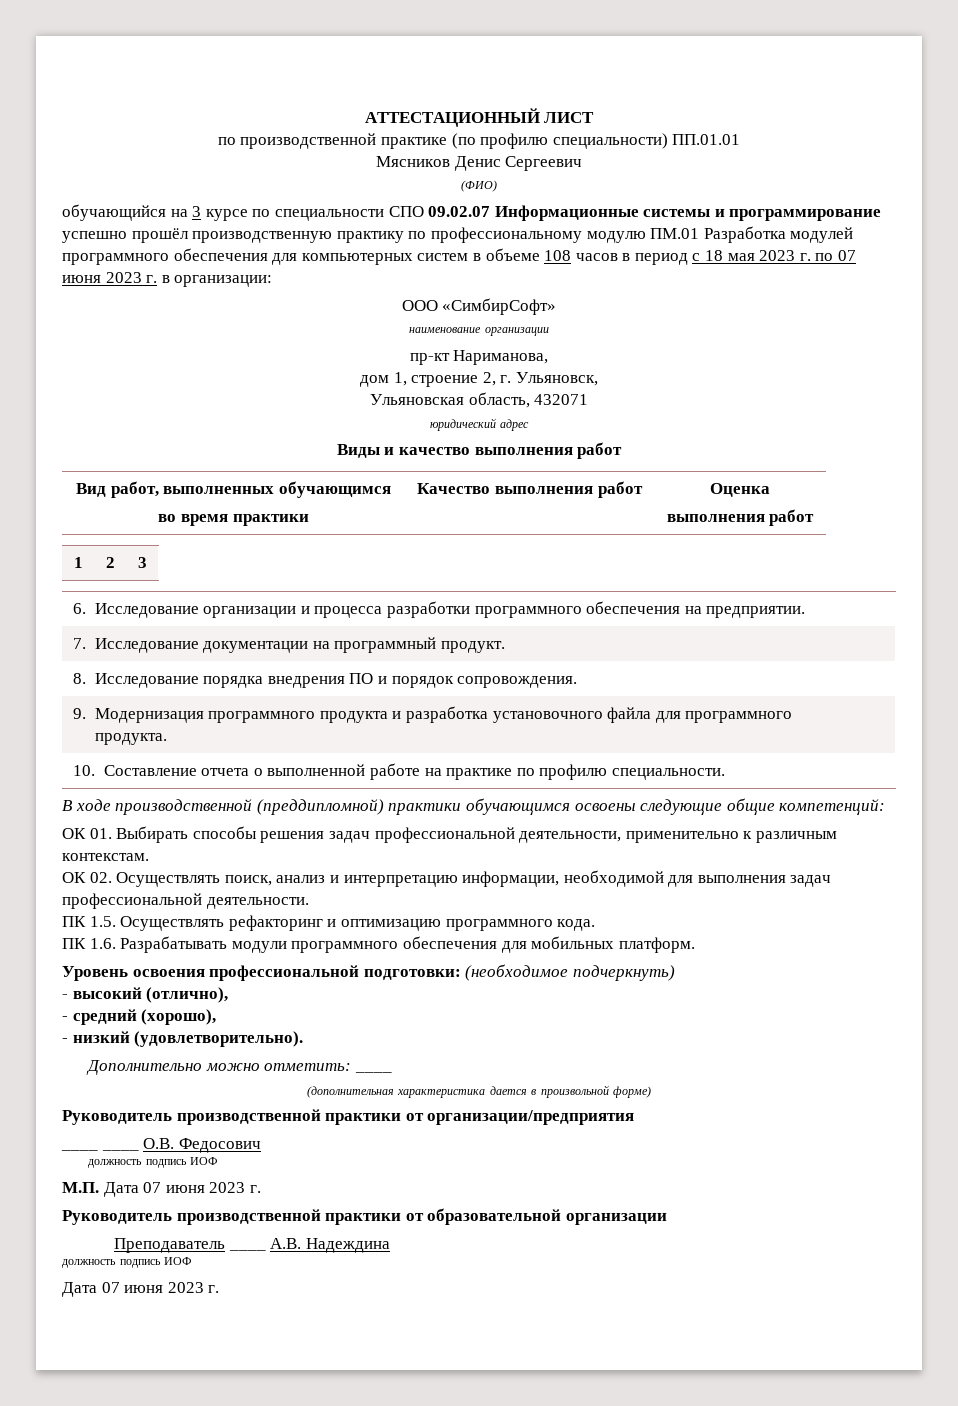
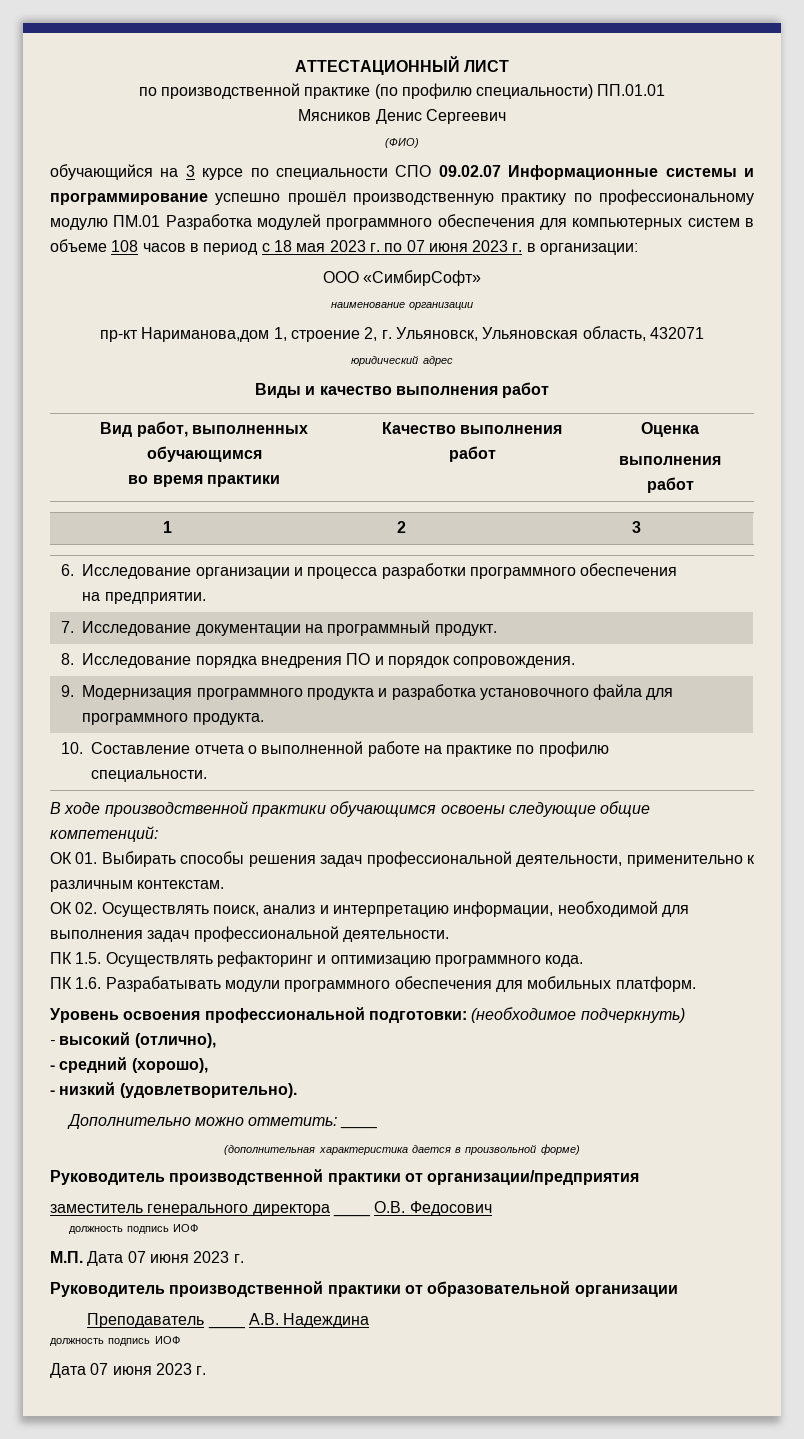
[453,350,549,365] [360,375,390,387] Нариманова, // дом -> [141,327,270,342] Нариманова,дом
(598, 379) // -> (478, 334) none
[256,799,384,815] (преддипломной) -> (248, 809) none
[61,1149,98,1151] ____ -> [50,1204,330,1216] заместитель генерального директора

